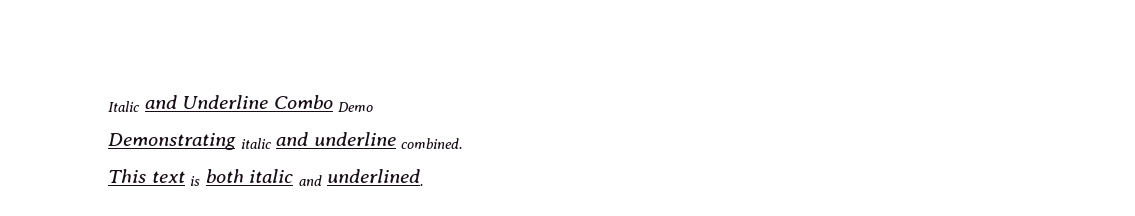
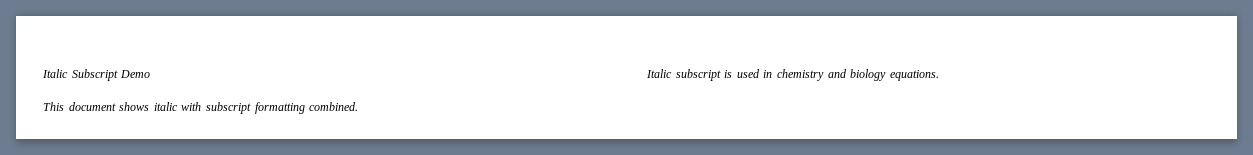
[108,95,374,112] [108,132,463,150] [108,169,424,186] Italic and Underline Combo Demo // Demonstrating italic and underline combined. // This text is both italic and underlined. -> [42,69,151,81] [43,102,359,114] [646,69,939,81] Italic Subscript Demo // This document shows italic with subscript formatting combined. // Italic subscript is used in chemistry and biology equations.

